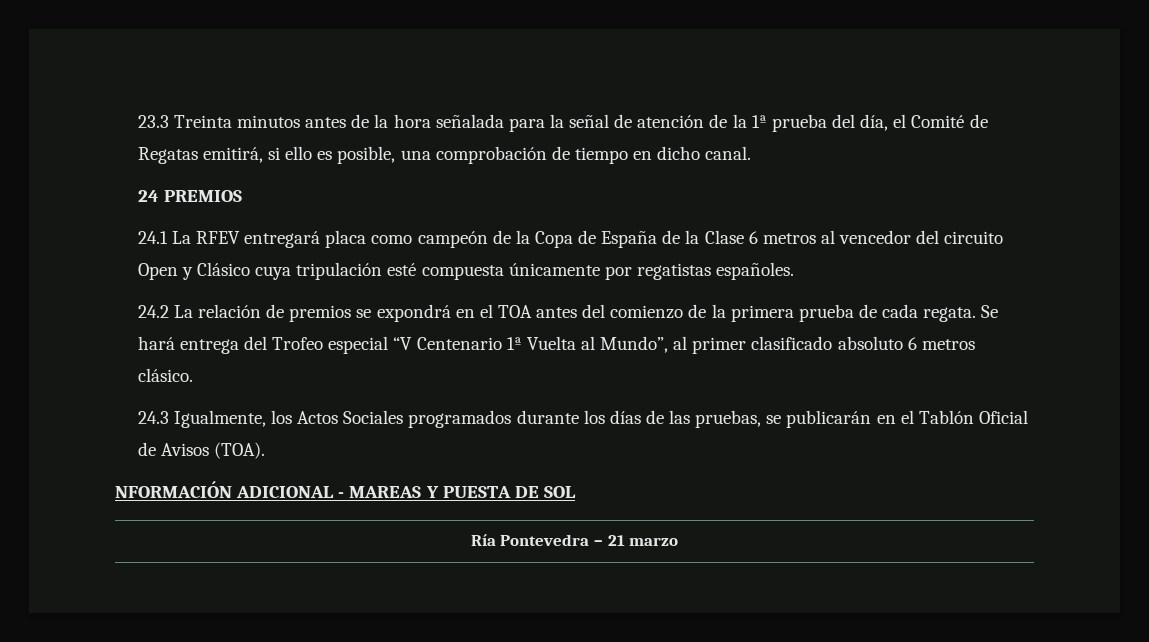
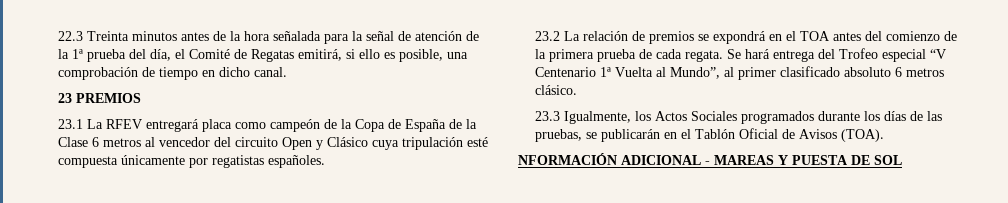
[137,115,169,128] 23.3 -> [57,31,83,41] 22.3
[137,190,159,202] 24 -> [57,93,72,103] 23
[137,231,168,244] 24.1 -> [57,119,83,129] 23.1
[137,305,169,318] 24.2 -> [534,31,560,41] 23.2
[137,411,169,424] 24.3 -> [534,111,560,121] 23.3
[470,534,679,546] // Ría Pontevedra – 21 marzo -> (902, 160) none

